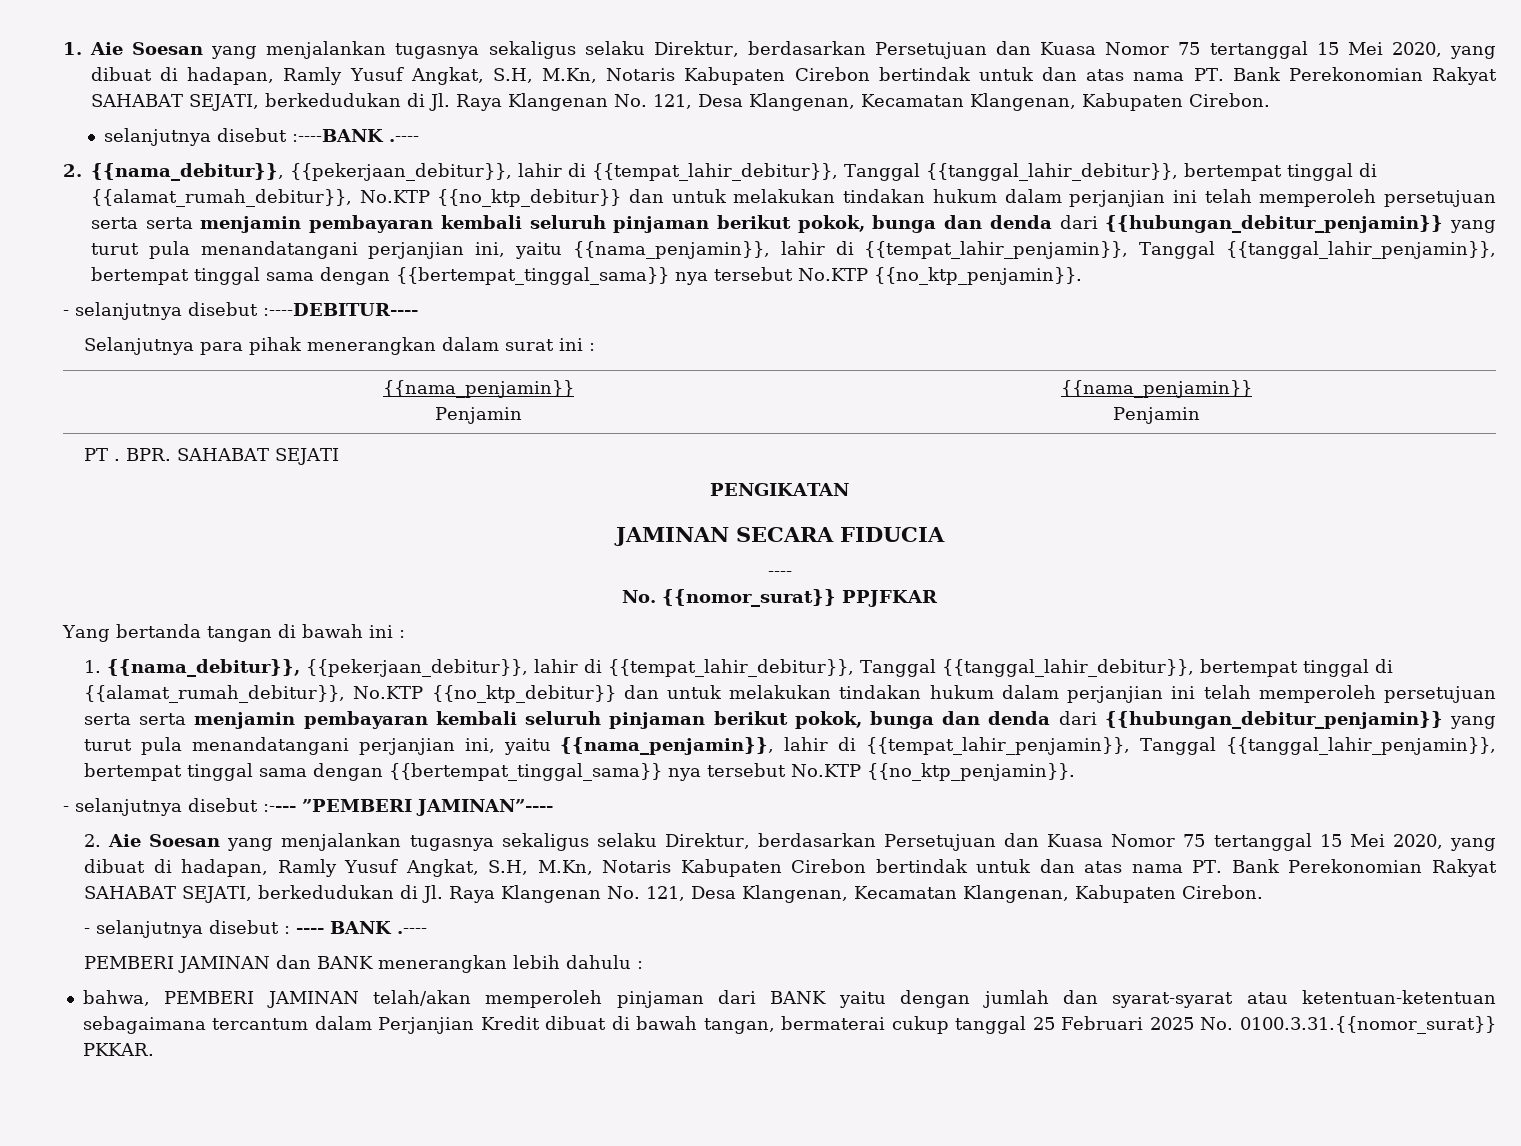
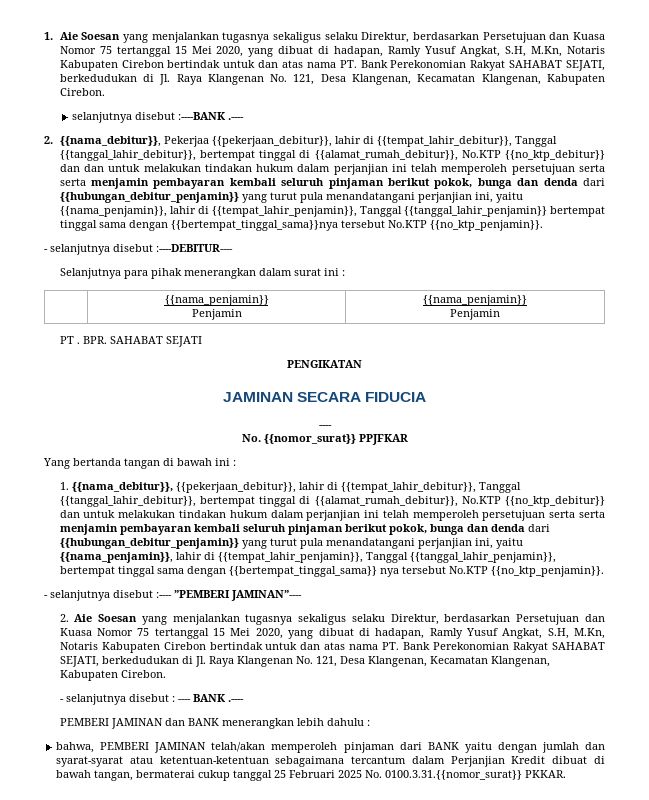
(284, 172) none -> [163,136,209,147] Pekerjaa
(665, 196) none -> [83,164,104,172] dan
[1225,241,1496,259] [91,267,708,285] {{tanggal_lahir_penjamin}}, bertempat tinggal sama dengan {{bertempat_tinggal_sama}} nya -> [403,206,605,217] [59,220,338,231] {{tanggal_lahir_penjamin}} bertempat tinggal sama dengan {{bertempat_tinggal_sama}}nya

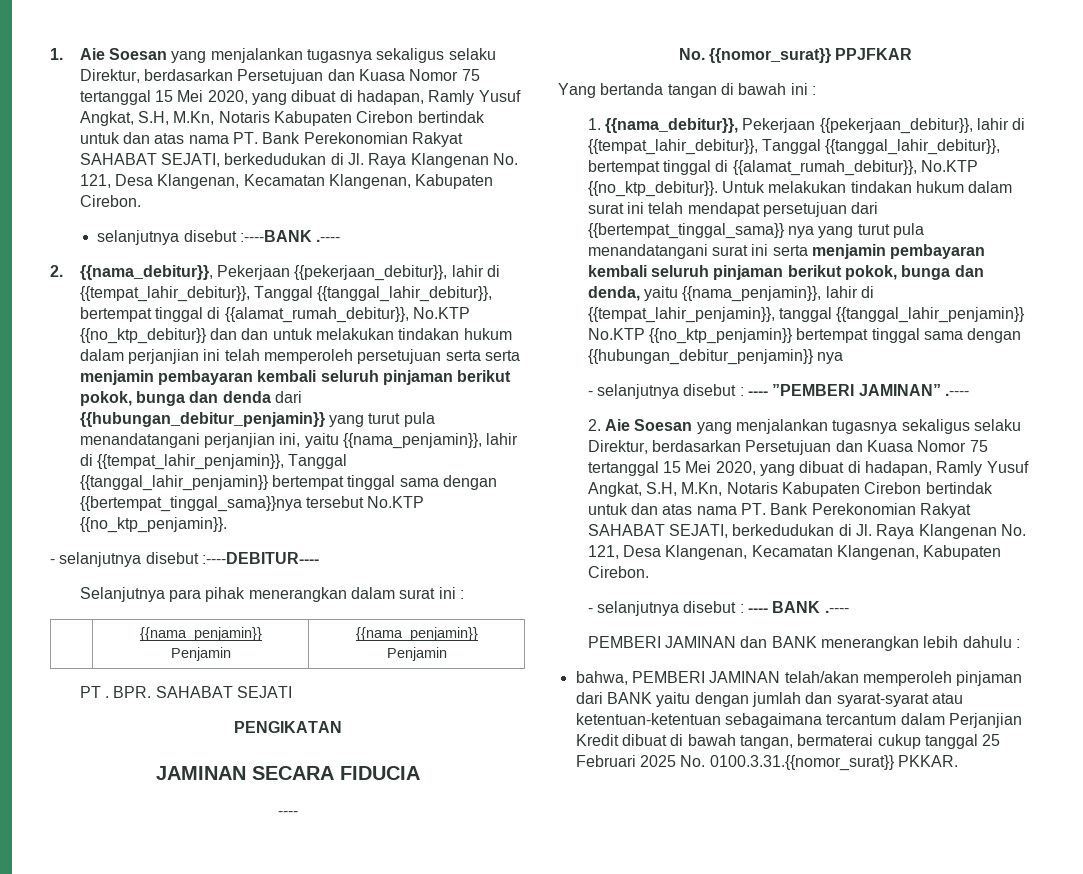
[163,136,209,147] Pekerjaa -> [216,265,290,280] Pekerjaan
(173, 487) none -> [742,118,816,133] Pekerjaan
[505,496,605,507] [59,510,576,521] {{no_ktp_debitur}} dan untuk melakukan tindakan hukum dalam perjanjian ini telah memperoleh persetujuan serta -> [587,181,1013,197] [587,202,879,217] [587,223,924,239] [587,244,769,259] {{no_ktp_debitur}}. Untuk melakukan tindakan hukum dalam surat ini telah mendapat persetujuan dari {{bertempat_tinggal_sama}} nya yang turut pula menandatangani surat ini
[490,524,550,532] [59,538,523,549] [59,552,556,563] [59,566,604,577] [44,590,302,601] denda dari {{hubungan_debitur_penjamin}} yang turut pula menandatangani perjanjian ini, yaitu {{nama_penjamin}}, lahir di {{tempat_lahir_penjamin}}, Tanggal {{tanggal_lahir_penjamin}}, bertempat tinggal sama dengan {{bertempat_tinggal_sama}} nya tersebut No.KTP {{no_ktp_penjamin}}. // - selanjutnya disebut :---- ”PEMBERI JAMINAN”---- -> [587,286,874,302] [587,307,1026,323] [587,328,1022,344] [587,349,843,365] [587,384,969,399] denda, yaitu {{nama_penjamin}}, lahir di {{tempat_lahir_penjamin}}, tanggal {{tanggal_lahir_penjamin}} No.KTP {{no_ktp_penjamin}} bertempat tinggal sama dengan {{hubungan_debitur_penjamin}} nya // - selanjutnya disebut : ---- ”PEMBERI JAMINAN” .----

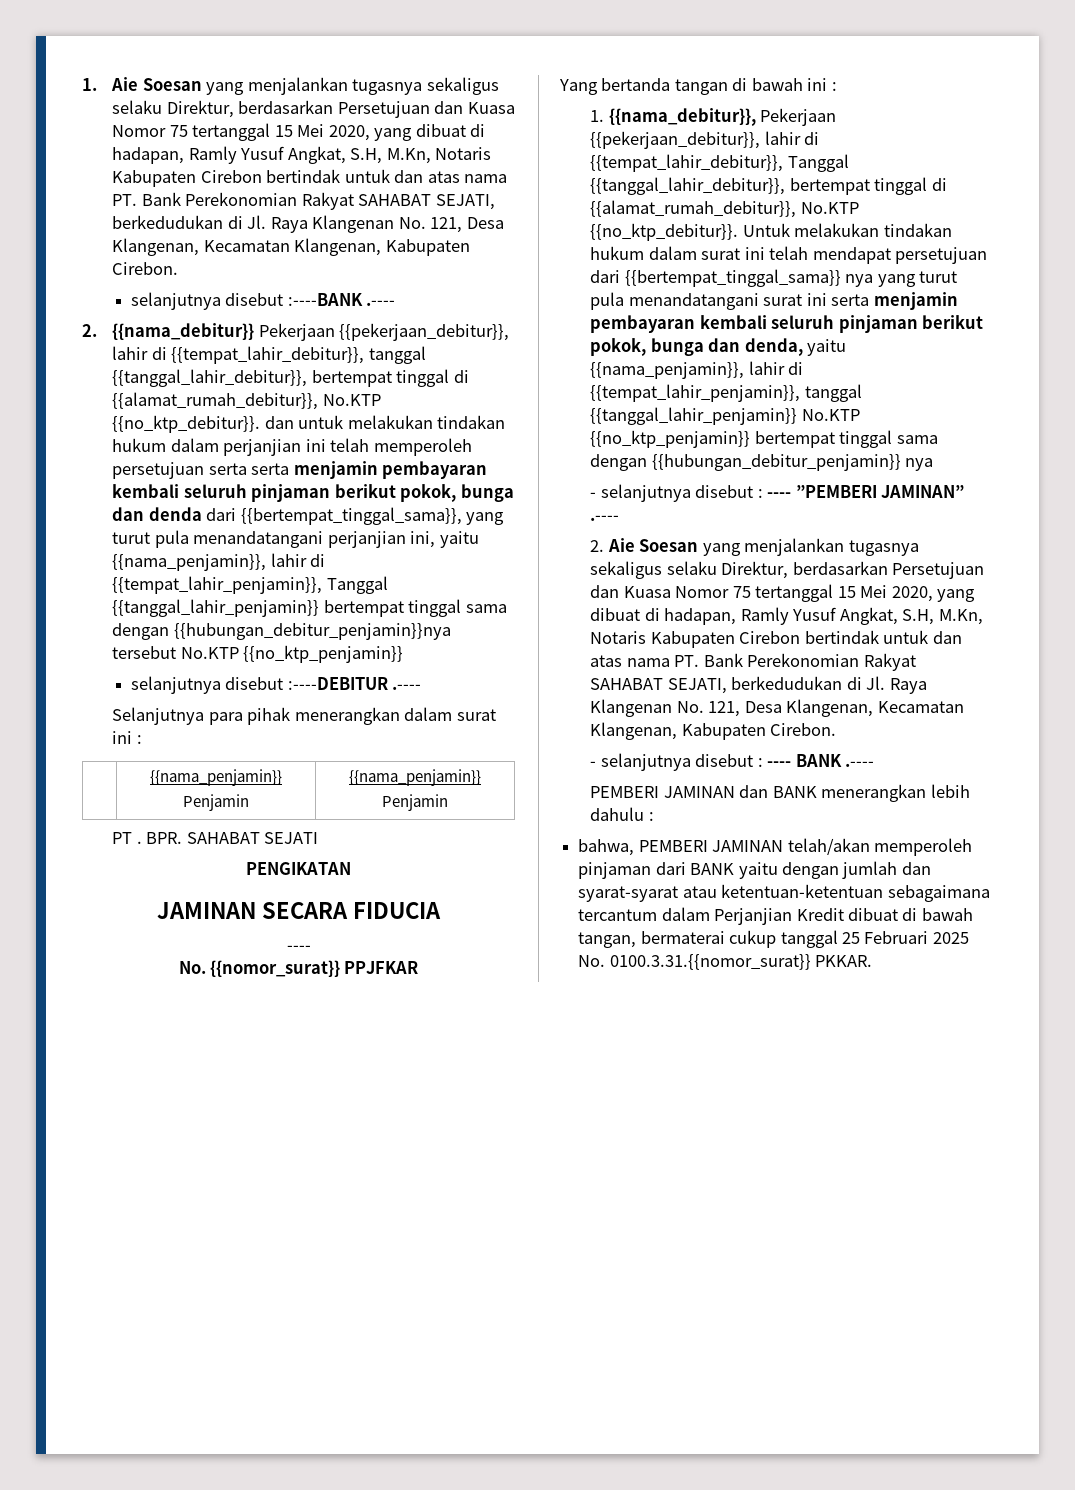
[79,265,500,281] [79,286,493,302] [79,307,470,323] [79,328,237,344] {{nama_debitur}}, Pekerjaan {{pekerjaan_debitur}}, lahir di {{tempat_lahir_debitur}}, Tanggal {{tanggal_lahir_debitur}}, bertempat tinggal di {{alamat_rumah_debitur}}, No.KTP {{no_ktp_debitur}} dan -> [112,323,510,341] [112,346,426,364] [112,369,469,387] [112,392,381,410] [112,415,261,433] {{nama_debitur}} Pekerjaan {{pekerjaan_debitur}}, lahir di {{tempat_lahir_debitur}}, tanggal {{tanggal_lahir_debitur}}, bertempat tinggal di {{alamat_rumah_debitur}}, No.KTP {{no_ktp_debitur}}.
[79,412,325,427] {{hubungan_debitur_penjamin}} -> [240,507,462,525] {{bertempat_tinggal_sama}},
[79,496,302,512] {{bertempat_tinggal_sama}}nya -> [173,623,451,640] {{hubungan_debitur_penjamin}}nya
[79,517,227,533] [50,552,319,567] {{no_ktp_penjamin}}. // - selanjutnya disebut :----DEBITUR---- -> [243,645,404,663] [130,676,421,694] {{no_ktp_penjamin}} // selanjutnya disebut :----DEBITUR .----

